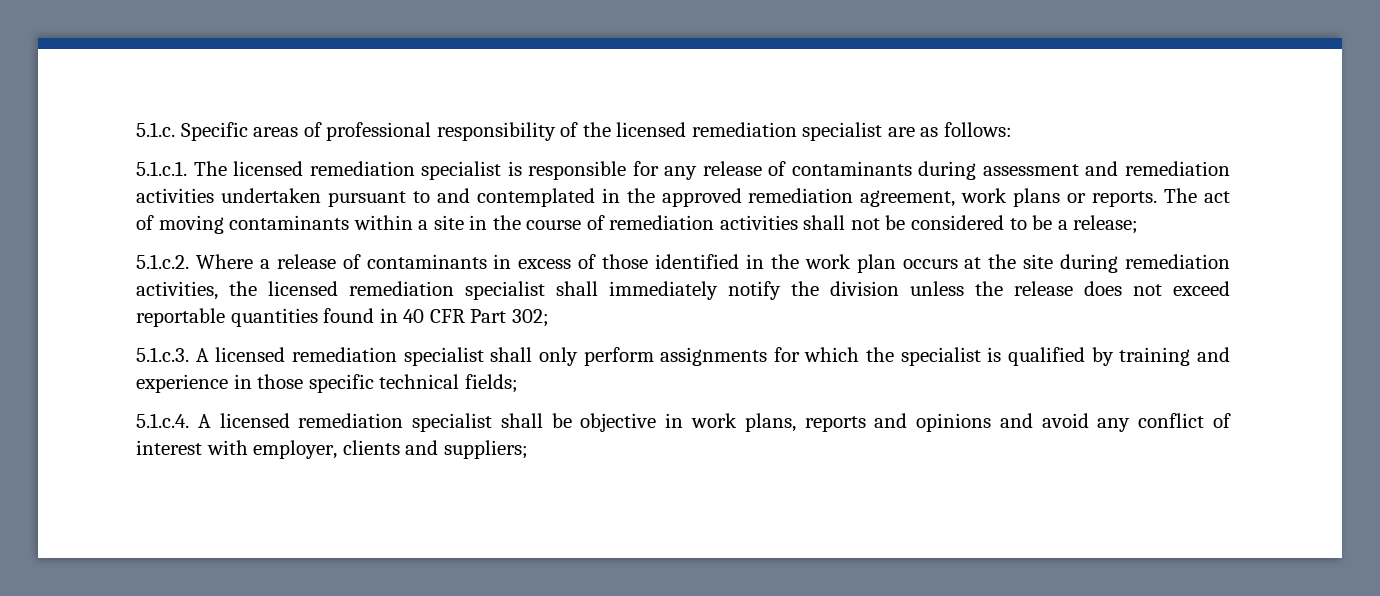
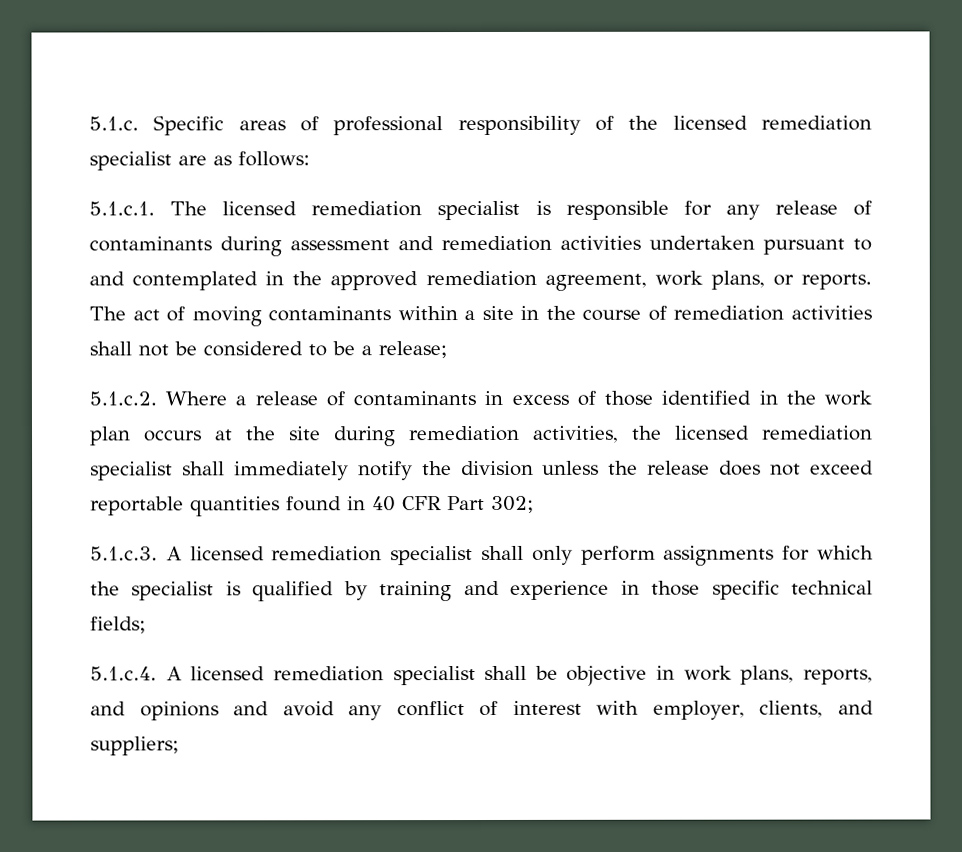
[1013,188,1061,207] plans -> [710,270,765,290] plans,
[804,416,866,432] reports -> [802,668,873,685] reports,
[342,440,400,455] clients -> [759,700,824,718] clients,

